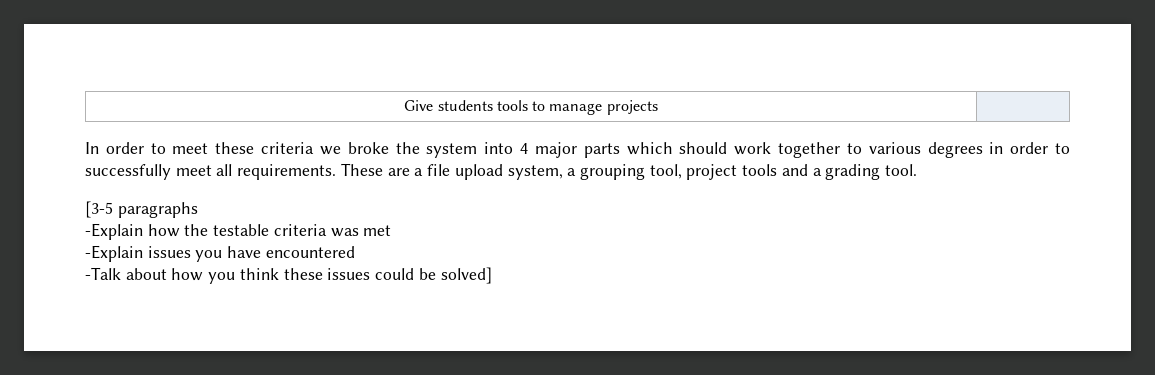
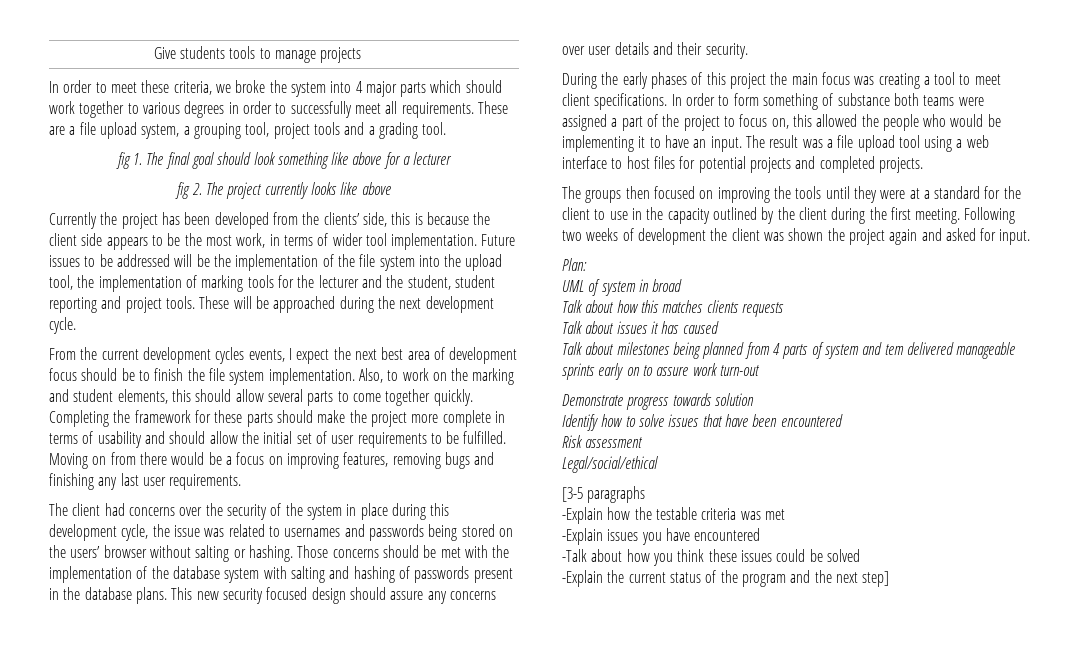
[261,142,315,154] criteria -> [173,81,212,95] criteria,
(918, 170) none -> [115,152,453,169] [175,182,391,199] [49,212,491,229] [49,233,516,250] [49,254,503,271] [49,275,495,292] [49,296,494,313] [49,317,76,334] [49,347,518,364] [49,368,515,385] [49,389,473,406] [49,410,505,427] [49,431,507,448] [49,452,495,469] [49,473,242,490] [49,503,450,520] [49,524,513,541] [49,545,510,562] [49,566,513,583] [49,587,496,604] [562,42,748,59] [562,72,1001,89] [562,93,984,110] [562,114,1001,131] [562,135,989,152] [562,156,923,173] [562,186,1021,203] [562,207,1016,224] [562,228,1031,245] [562,258,587,271] [562,279,683,296] [562,300,784,317] [562,321,719,334] [562,342,1016,359] [562,363,760,380] [562,393,754,410] [562,414,843,431] [562,435,644,448] [562,456,658,473] // fig 1. The final goal should look something like above for a lecturer // fig 2. The project currently looks like above // Currently the project has been developed from the clients’ side, this is because the client side appears to be the most work, in terms of wider tool implementation. Future issues to be addressed will be the implementation of the file system into the upload tool, the implementation of marking tools for the lecturer and the student, student reporting and project tools. These will be approached during the next development cycle. // From the current development cycles events, I expect the next best area of development focus should be to finish the file system implementation. Also, to work on the marking and student elements, this should allow several parts to come together quickly. Completing the framework for these parts should make the project more complete in terms of usability and should allow the initial set of user requirements to be fulfilled. Moving on from there would be a focus on improving features, removing bugs and finishing any last user requirements. // The client had concerns over the security of the system in place during this development cycle, the issue was related to usernames and passwords being stored on the users’ browser without salting or hashing. Those concerns should be met with the implementation of the database system with salting and hashing of passwords present in the database plans. This new security focused design should assure any concerns over user details and their security. // During the early phases of this project the main focus was creating a tool to meet client specifications. In order to form something of substance both teams were assigned a part of the project to focus on, this allowed the people who would be implementing it to have an input. The result was a file upload tool using a web interface to host files for potential projects and completed projects. // The groups then focused on improving the tools until they were at a standard for the client to use in the capacity outlined by the client during the first meeting. Following two weeks of development the client was shown the project again and asked for input. // Plan: // UML of system in broad // Talk about how this matches clients requests // Talk about issues it has caused // Talk about milestones being planned from 4 parts of system and tem delivered manageable sprints early on to assure work turn-out // Demonstrate progress towards solution // Identify how to solve issues that have been encountered // Risk assessment // Legal/social/ethical
[440,267,492,284] solved] -> [826,549,860,562] [562,570,890,587] solved // -Explain the current status of the program and the next step]

